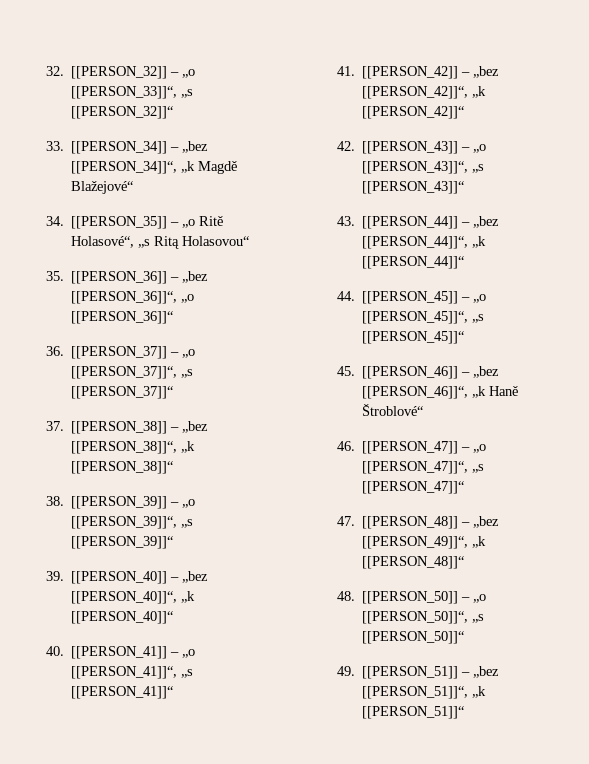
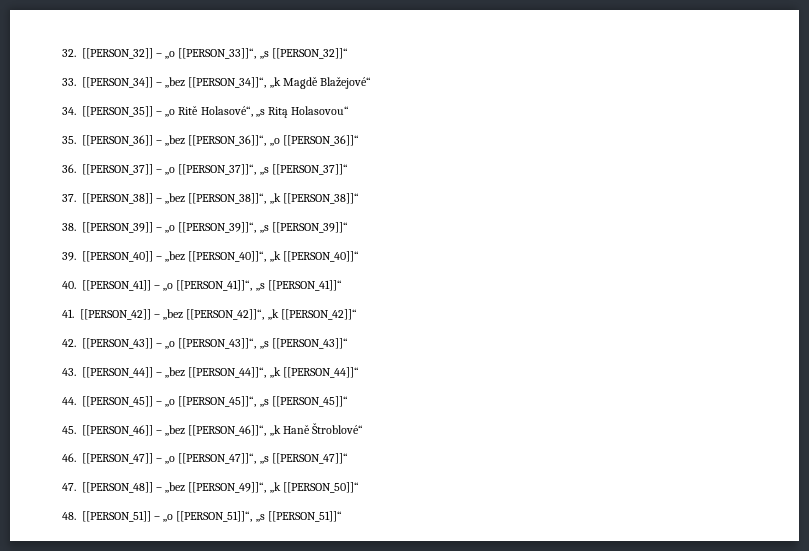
[362,556,465,569] [337,591,487,604] [362,611,485,624] [[PERSON_48]]“ // 48. [[PERSON_50]] – „o [[PERSON_50]]“, „s -> (281, 487) none
[337,666,356,676] 49. -> [61,512,76,520] 48.
[473,666,500,678] [362,686,487,699] „bez [[PERSON_51]]“, „k -> [163,511,265,522] „o [[PERSON_51]]“, „s

